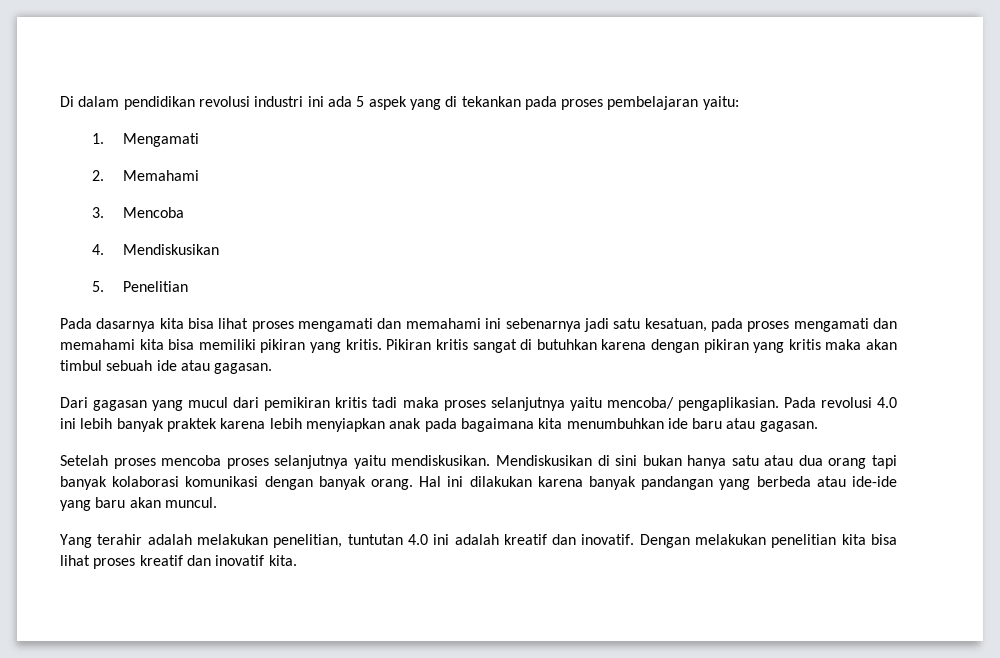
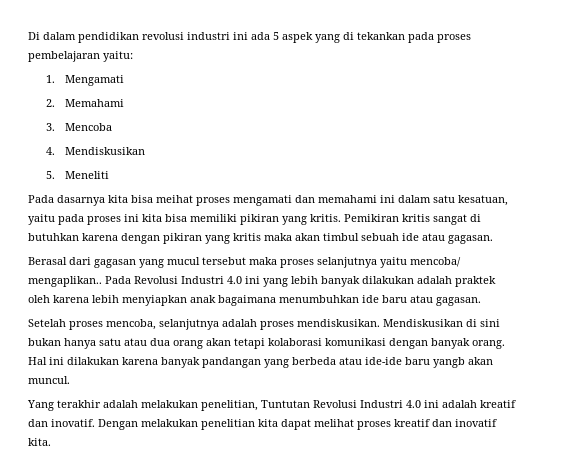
[123,281,189,292] Penelitian -> [64,171,109,179] Meneliti
[218,318,249,329] lihat -> [156,195,193,203] meihat
[505,318,609,332] sebenarnya jadi -> [398,195,431,203] dalam
[710,318,898,332] [60,339,135,350] pada proses mengamati dan memahami -> [28,214,139,225] yaitu pada proses ini
[386,339,432,350] Pikiran -> [344,214,399,222] Pemikiran
[60,397,88,408] Dari -> [28,257,91,265] Berasal dari
[233,397,398,411] dari pemikiran kritis tadi -> [202,257,246,265] tersebut
[677,397,897,411] [60,418,76,429] pengaplikasian. Pada revolusi 4.0 ini -> [28,276,288,287] mengaplikan.. Pada Revolusi Industri 4.0 ini yang
[166,418,217,432] praktek -> [362,276,496,287] [28,295,50,303] dilakukan adalah praktek oleh
[424,418,563,432] pada bagaimana kita -> [218,295,276,306] bagaimana
[161,455,386,469] mencoba proses selanjutnya yaitu -> [106,319,294,330] mencoba, selanjutnya adalah proses
[872,455,897,469] [60,476,107,490] tapi banyak -> [206,338,265,349] akan tetapi
[60,497,126,511] yang baru -> [405,357,465,368] baru yangb
[97,534,143,545] terahir -> [57,400,101,408] terakhir
[347,534,403,545] tuntutan -> [261,400,403,408] Tuntutan Revolusi Industri
[871,534,897,545] [60,555,90,566] bisa lihat -> [281,419,354,430] dapat melihat

